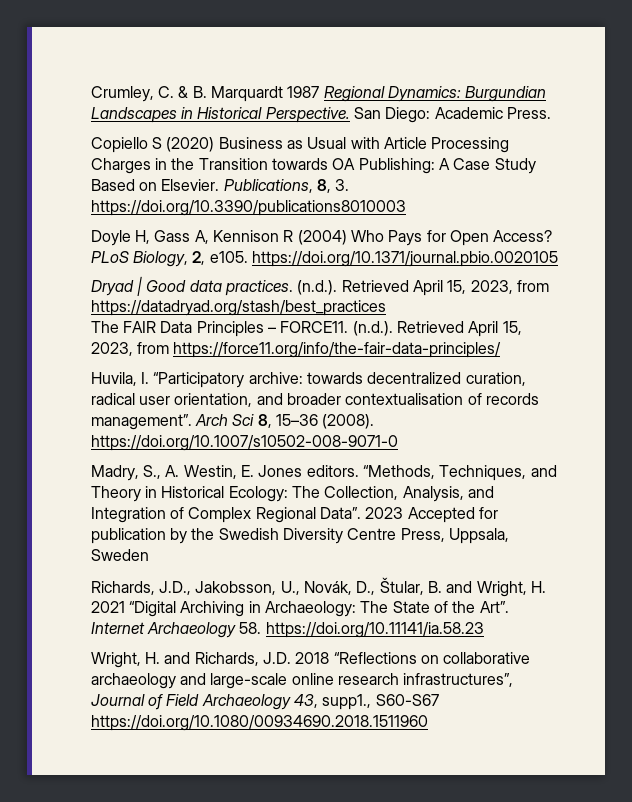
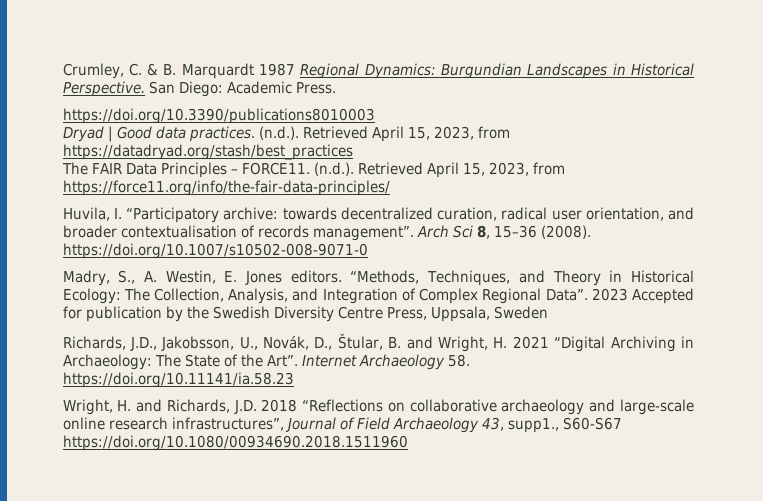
[90,137,510,153] [90,158,536,174] [90,179,350,193] [90,200,406,216] [90,230,553,246] [90,251,558,267] Copiello S (2020) Business as Usual with Article Processing Charges in the Transition towards OA Publishing: A Case Study Based on Elsevier. Publications, 8, 3. https://doi.org/10.3390/publications8010003 // Doyle H, Gass A, Kennison R (2004) Who Pays for Open Access? PLoS Biology, 2, e105. https://doi.org/10.1371/journal.pbio.0020105 -> [62,108,375,124] https://doi.org/10.3390/publications8010003

